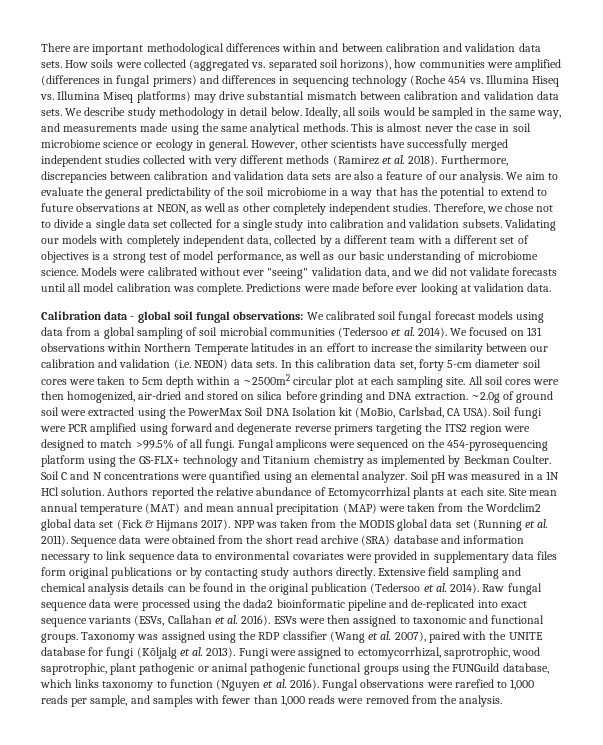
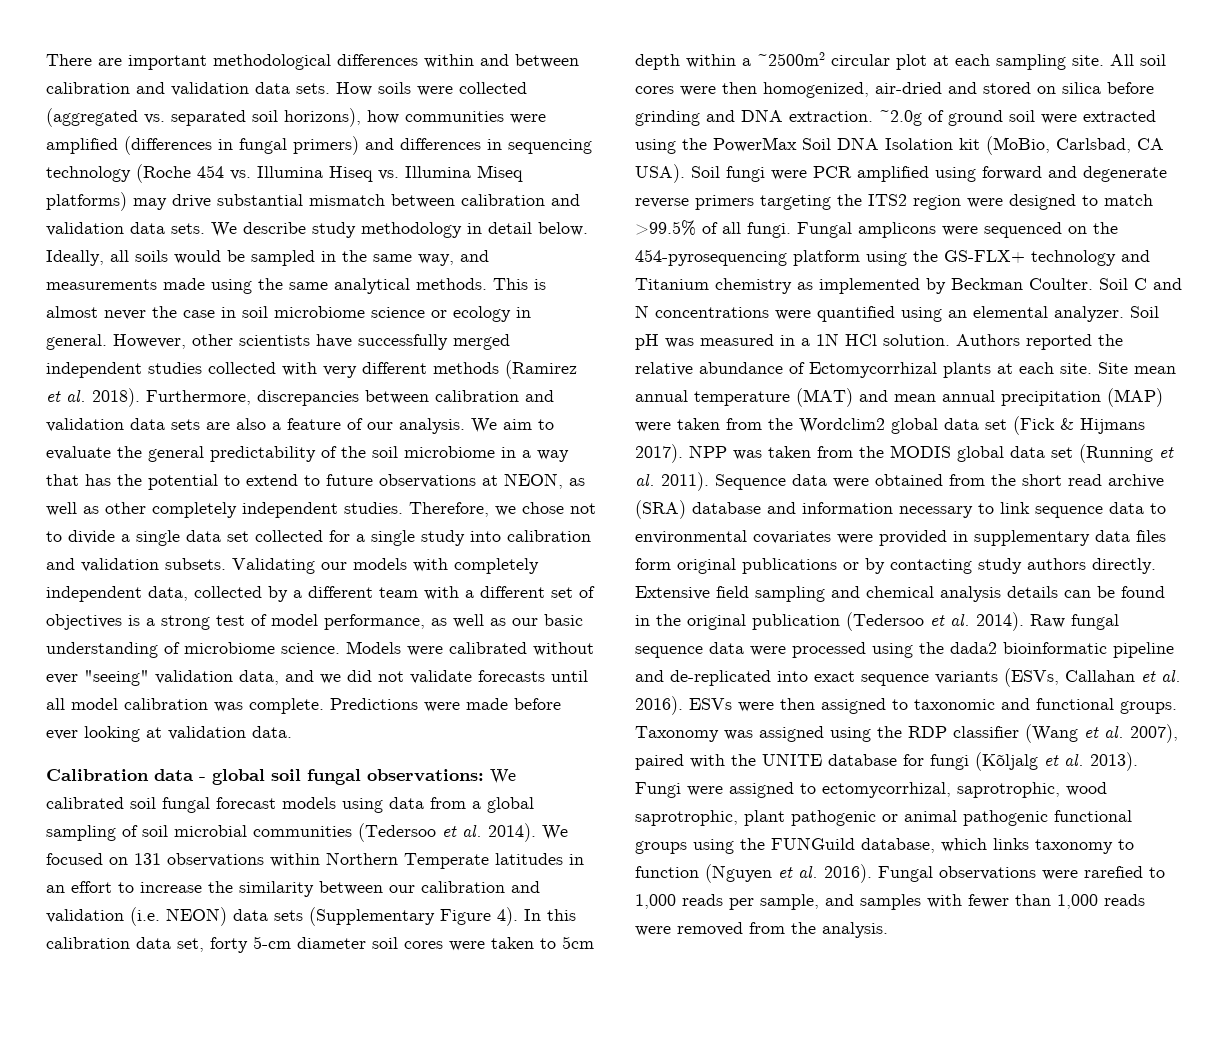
[256,361,278,368] sets. -> [274,907,518,926] sets (Supplementary Figure 4).

